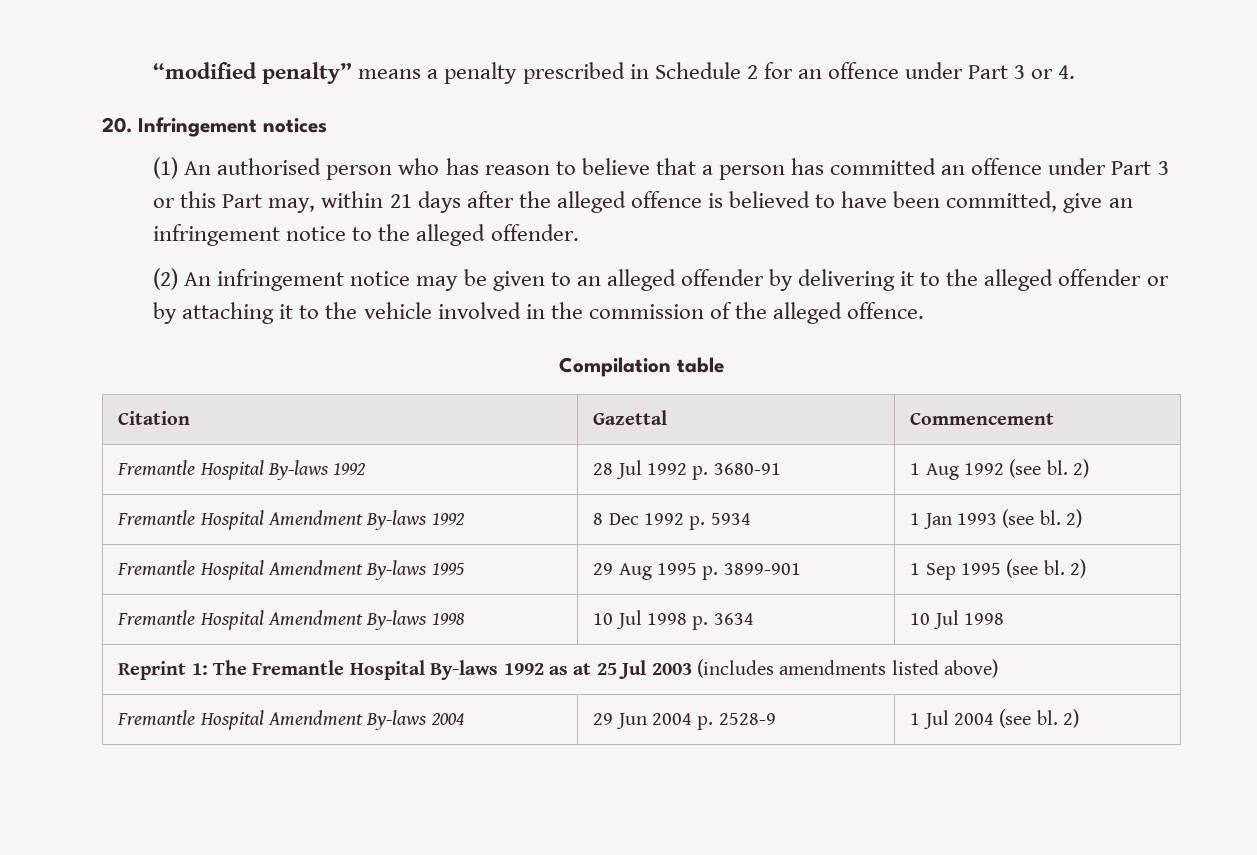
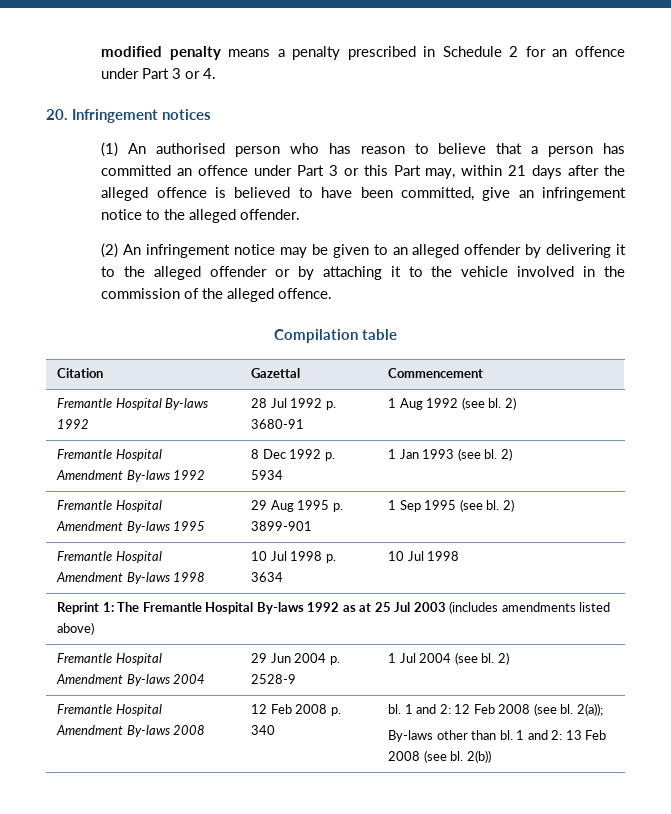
[153,62,353,84] “modified penalty” -> [101,46,221,60] modified penalty
(1080, 718) none -> [57,704,162,716] [56,725,206,737] [251,704,341,716] [251,725,276,735] [388,703,603,716] [388,730,607,742] [388,750,491,763] // Fremantle Hospital Amendment By-laws 2008 | 12 Feb 2008 p. 340 | bl. 1 and 2: 12 Feb 2008 (see bl. 2(a)); // By-laws other than bl. 1 and 2: 13 Feb 2008 (see bl. 2(b))

